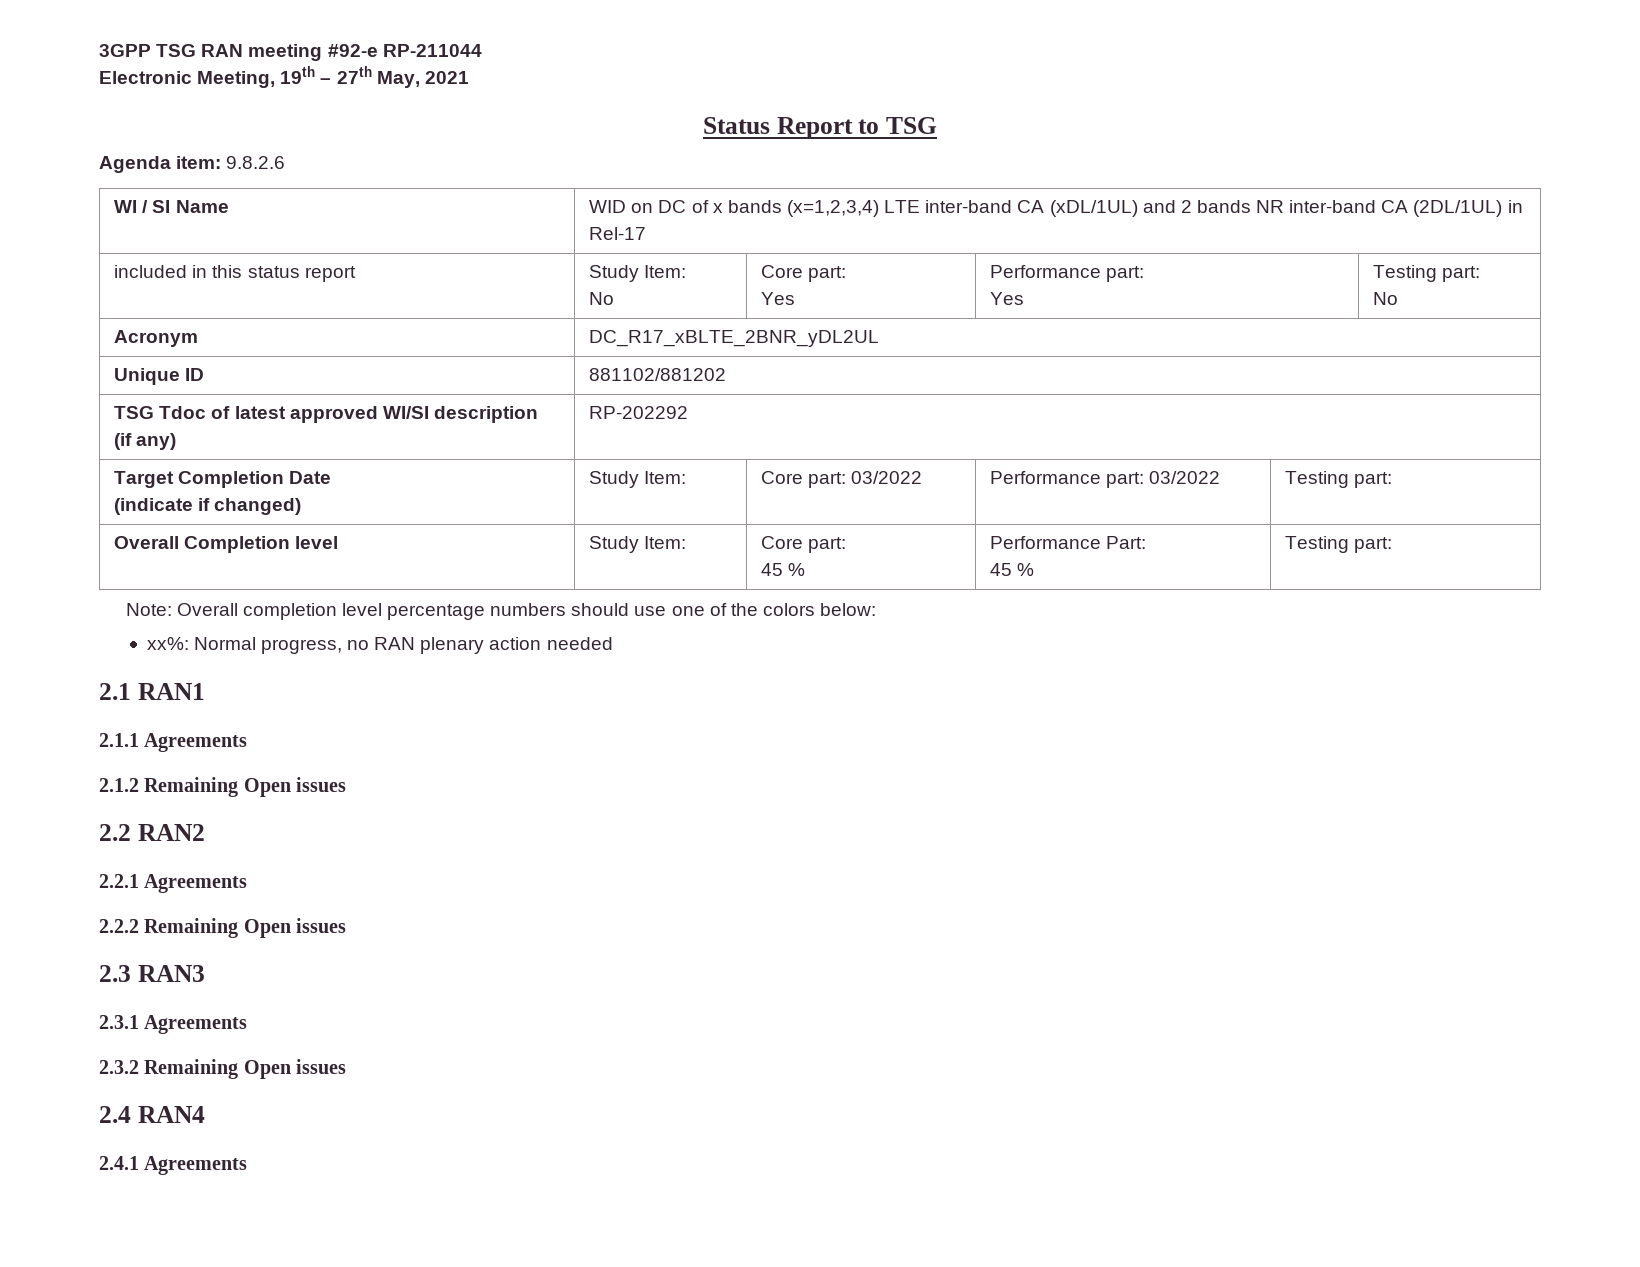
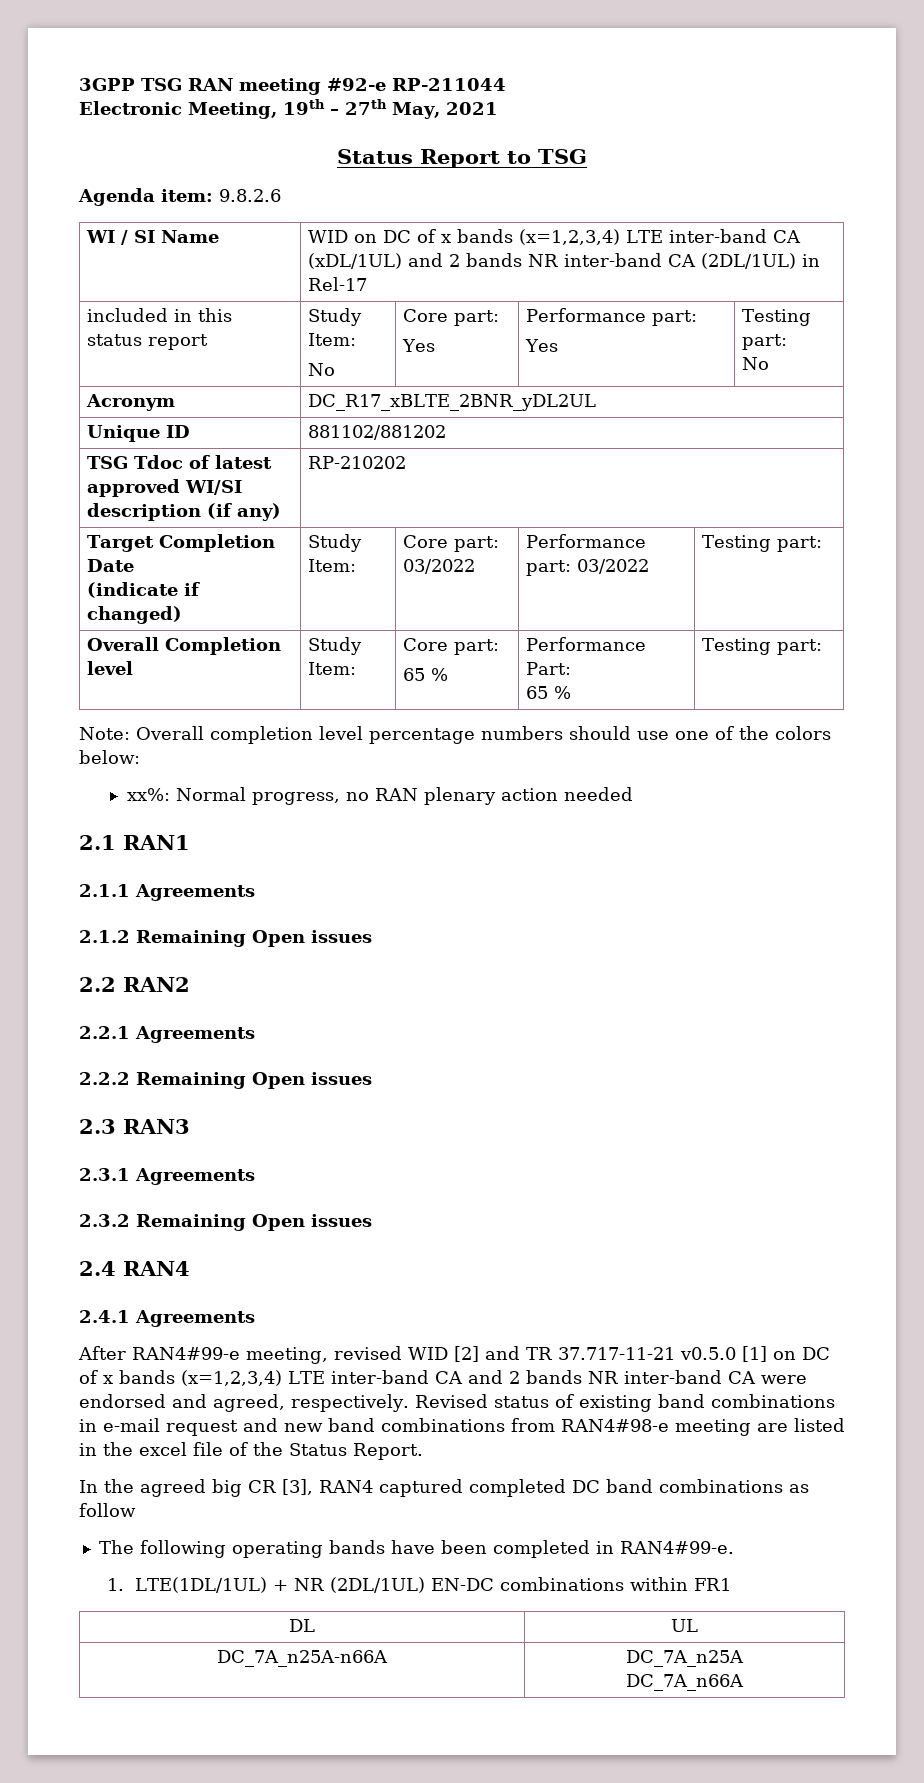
[589,406,689,419] RP-202292 -> [308,456,407,469] RP-210202
[761,563,784,576] 45 -> [403,668,426,681] 65
[990,563,1013,576] 45 -> [526,686,549,699] 65
(248, 1165) none -> [78,1346,830,1364] [79,1370,807,1386] [79,1394,835,1412] [79,1418,845,1436] [79,1442,423,1460] [79,1479,809,1497] [79,1503,136,1517] [98,1540,734,1558] [106,1577,731,1593] [289,1619,315,1632] [671,1619,698,1632] [217,1650,388,1667] [626,1650,744,1667] [626,1674,744,1691] // After RAN4#99-e meeting, revised WID [2] and TR 37.717-11-21 v0.5.0 [1] on DC of x bands (x=1,2,3,4) LTE inter-band CA and 2 bands NR inter-band CA were endorsed and agreed, respectively. Revised status of existing band combinations in e-mail request and new band combinations from RAN4#98-e meeting are listed in the excel file of the Status Report. // In the agreed big CR [3], RAN4 captured completed DC band combinations as follow // The following operating bands have been completed in RAN4#99-e. // 1. LTE(1DL/1UL) + NR (2DL/1UL) EN-DC combinations within FR1 // DL | UL // DC_7A_n25A-n66A | DC_7A_n25A // DC_7A_n66A

